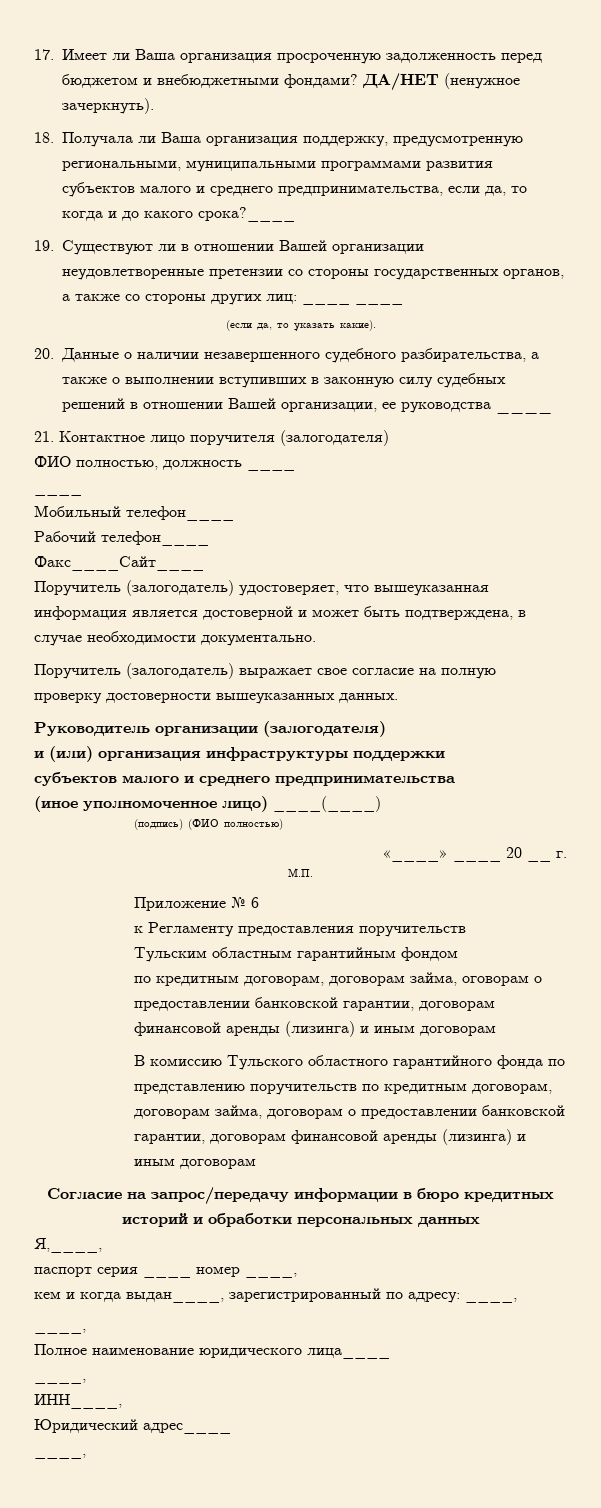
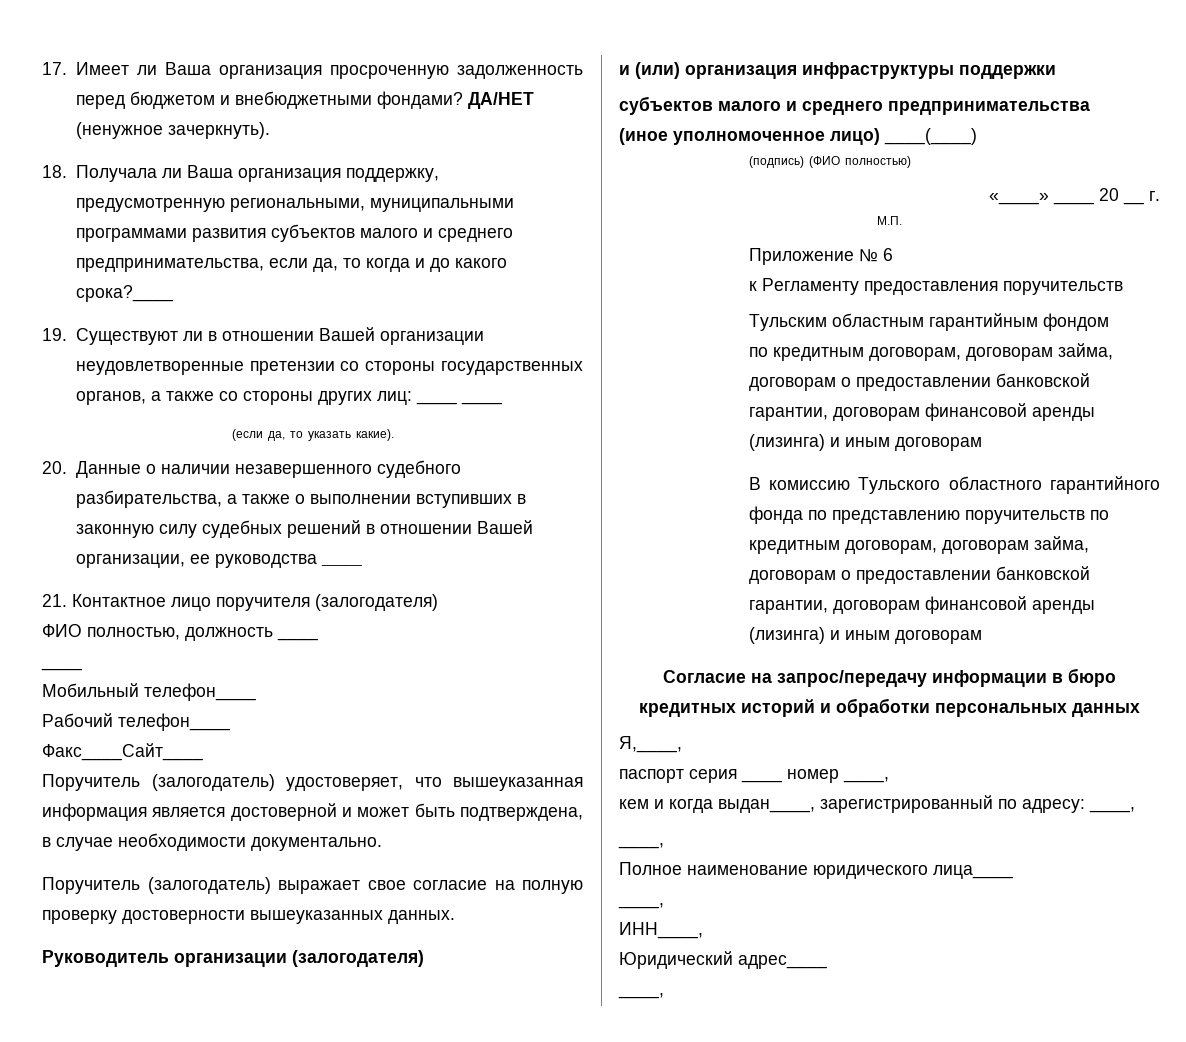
[461,975,529,986] оговорам -> [748,377,836,391] договорам

